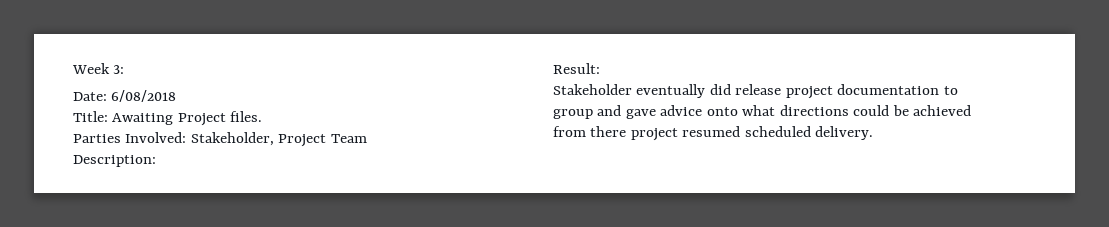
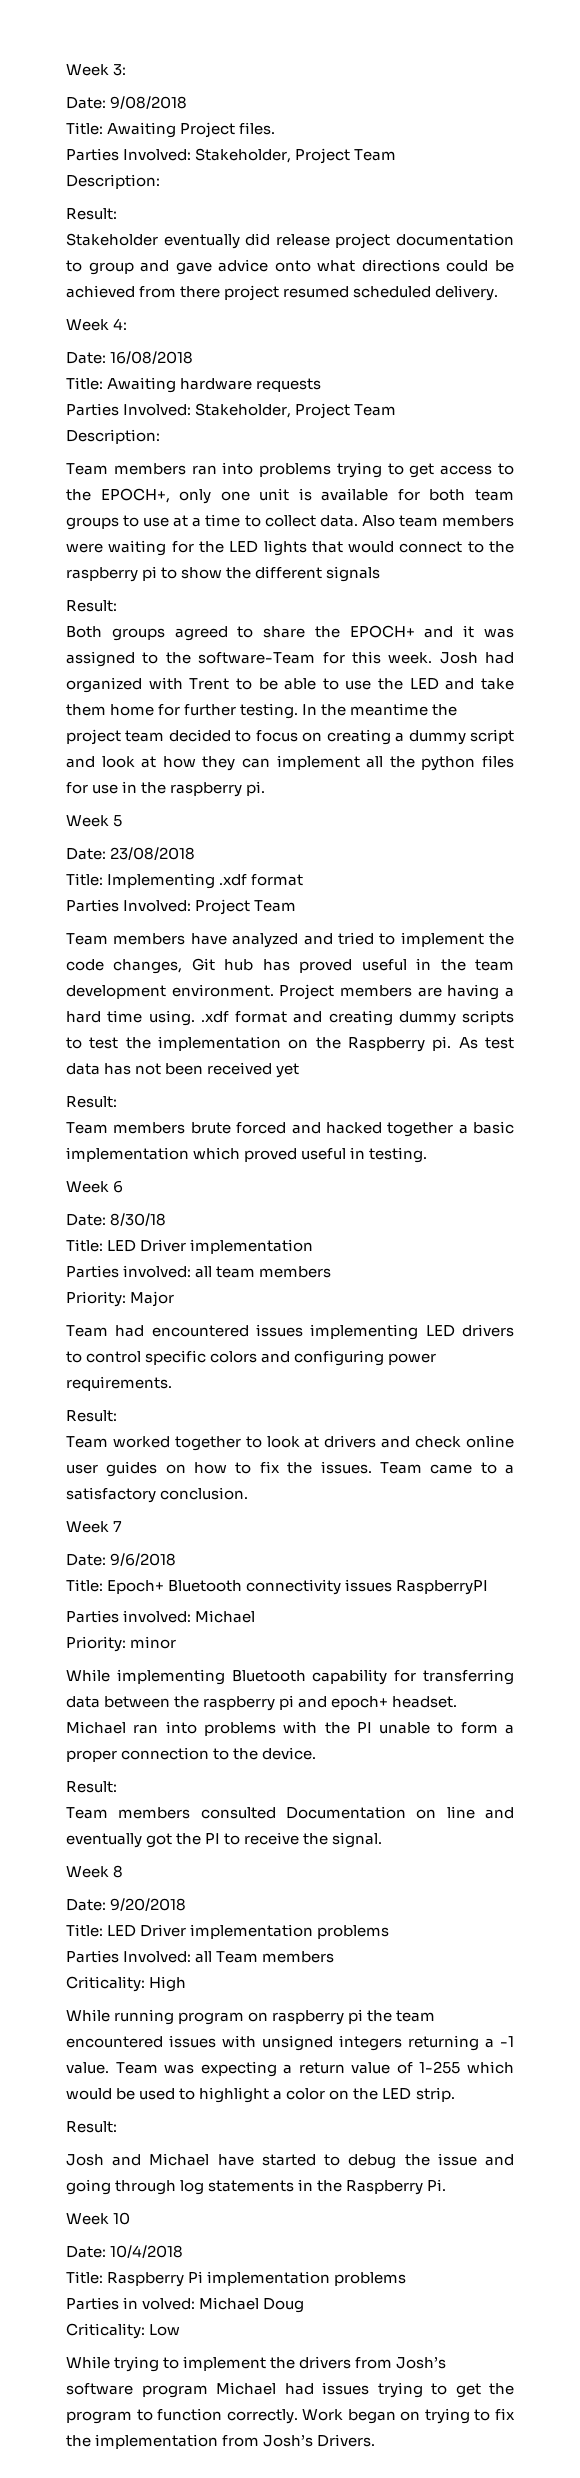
[111,90,177,102] 6/08/2018 -> [110,96,188,109] 9/08/2018
(874, 133) none -> [66,318,128,331] [66,351,194,364] [66,377,322,393] [66,403,397,419] [66,429,160,444] [66,462,514,478] [66,488,514,504] [66,514,514,530] [66,540,515,556] [66,566,381,582] [66,600,117,612] [66,625,514,641] [66,651,514,667] [66,677,514,693] [66,703,458,719] [66,729,515,745] [66,755,514,771] [66,781,266,797] [66,815,123,827] [66,847,196,860] [66,873,304,889] [66,899,297,915] [66,932,514,948] [66,958,515,974] [66,984,515,1000] [66,1010,514,1026] [66,1036,514,1052] [66,1062,300,1078] [66,1096,117,1108] [66,1121,514,1137] [66,1147,428,1163] [66,1180,124,1193] [66,1213,167,1226] [66,1239,314,1254] [66,1265,332,1278] [66,1291,175,1307] [66,1324,514,1340] [66,1350,437,1366] [66,1376,172,1391] [66,1410,117,1422] [66,1435,514,1451] [66,1461,515,1477] [66,1487,249,1503] [66,1521,123,1533] [66,1553,177,1566] [66,1579,489,1595] [66,1610,256,1623] [66,1636,177,1652] [66,1669,514,1685] [66,1695,458,1711] [66,1721,514,1736] [66,1747,317,1762] [66,1781,117,1793] [66,1806,514,1819] [66,1832,383,1848] [66,1865,124,1878] [66,1898,187,1911] [66,1924,390,1939] [66,1950,335,1963] [66,1976,187,1992] [66,2009,436,2025] [66,2035,514,2051] [66,2061,514,2077] [66,2087,455,2103] [66,2121,117,2133] [66,2153,514,2169] [66,2179,447,2195] [66,2212,131,2225] [66,2245,184,2258] [66,2271,407,2287] [66,2297,305,2313] [66,2323,181,2339] [66,2356,447,2372] [66,2382,514,2398] [66,2408,515,2424] [66,2434,376,2449] // Week 4: // Date: 16/08/2018 // Title: Awaiting hardware requests // Parties Involved: Stakeholder, Project Team // Description: // Team members ran into problems trying to get access to the EPOCH+, only one unit is available for both team groups to use at a time to collect data. Also team members were waiting for the LED lights that would connect to the raspberry pi to show the different signals // Result: // Both groups agreed to share the EPOCH+ and it was assigned to the software-Team for this week. Josh had organized with Trent to be able to use the LED and take them home for further testing. In the meantime the project team decided to focus on creating a dummy script and look at how they can implement all the python files for use in the raspberry pi. // Week 5 // Date: 23/08/2018 // Title: Implementing .xdf format // Parties Involved: Project Team // Team members have analyzed and tried to implement the code changes, Git hub has proved useful in the team development environment. Project members are having a hard time using. .xdf format and creating dummy scripts to test the implementation on the Raspberry pi. As test data has not been received yet // Result: // Team members brute forced and hacked together a basic implementation which proved useful in testing. // Week 6 // Date: 8/30/18 // Title: LED Driver implementation // Parties involved: all team members // Priority: Major // Team had encountered issues implementing LED drivers to control specific colors and configuring power requirements. // Result: // Team worked together to look at drivers and check online user guides on how to fix the issues. Team came to a satisfactory conclusion. // Week 7 // Date: 9/6/2018 // Title: Epoch+ Bluetooth connectivity issues RaspberryPI // Parties involved: Michael // Priority: minor // While implementing Bluetooth capability for transferring data between the raspberry pi and epoch+ headset. Michael ran into problems with the PI unable to form a proper connection to the device. // Result: // Team members consulted Documentation on line and eventually got the PI to receive the signal. // Week 8 // Date: 9/20/2018 // Title: LED Driver implementation problems // Parties Involved: all Team members // Criticality: High // While running program on raspberry pi the team encountered issues with unsigned integers returning a -1 value. Team was expecting a return value of 1-255 which would be used to highlight a color on the LED strip. // Result: // Josh and Michael have started to debug the issue and going through log statements in the Raspberry Pi. // Week 10 // Date: 10/4/2018 // Title: Raspberry Pi implementation problems // Parties in volved: Michael Doug // Criticality: Low // While trying to implement the drivers from Josh’s software program Michael had issues trying to get the program to function correctly. Work began on trying to fix the implementation from Josh’s Drivers.

